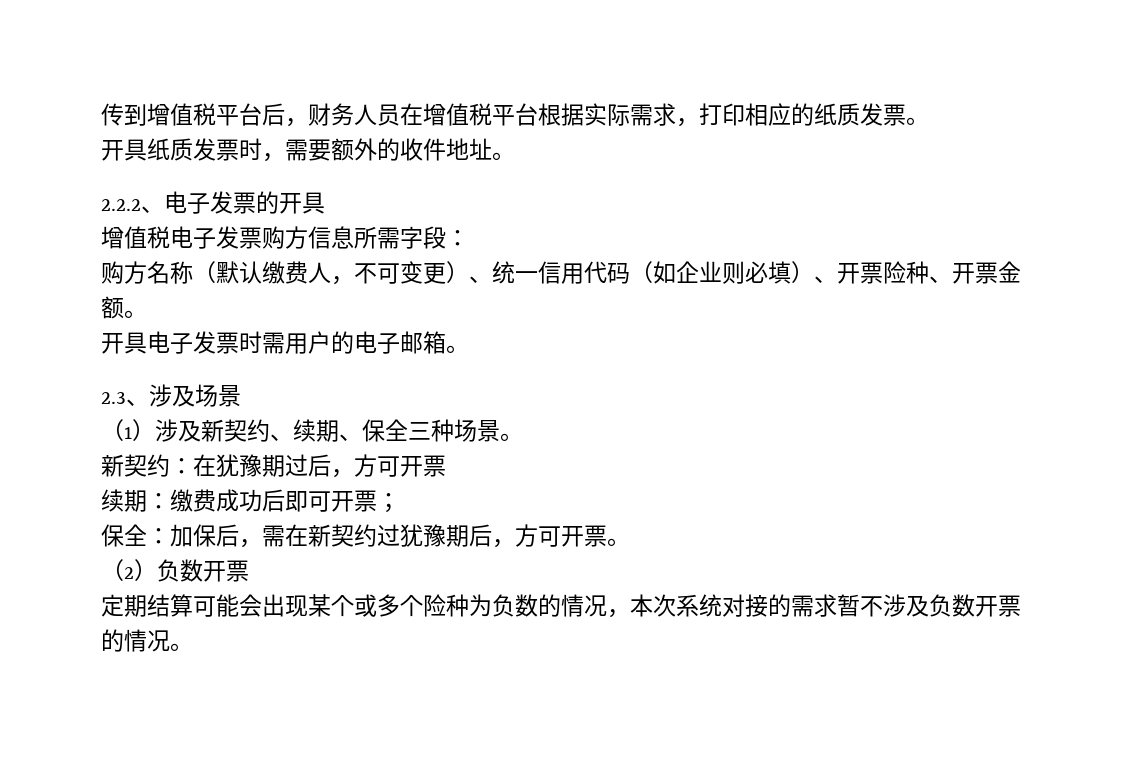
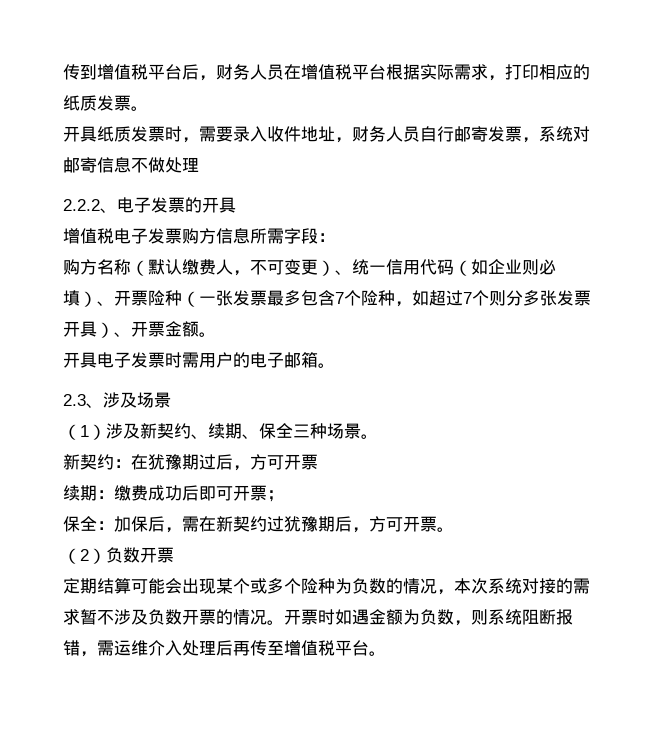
[331,138,400,161] 额外的 -> [233,126,267,142] 录入
[492,152,515,160] 。 -> [335,126,590,143] [63,157,199,173] ，财务人员自行邮寄发票，系统对邮寄信息不做处理
(929, 272) none -> [182,290,591,307] [63,321,114,338] （一张发票最多包含7个险种，如超过7个则分多张发票开具）
(193, 647) none -> [284,609,573,626] [63,640,386,657] 开票时如遇金额为负数，则系统阻断报错，需运维介入处理后再传至增值税平台。

